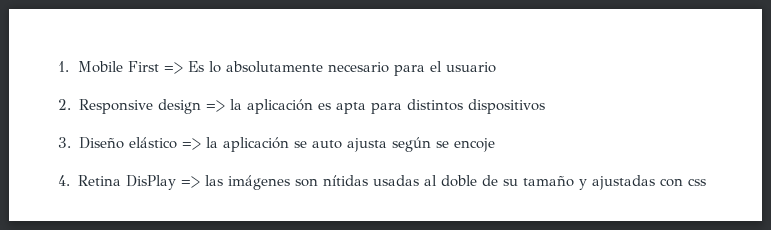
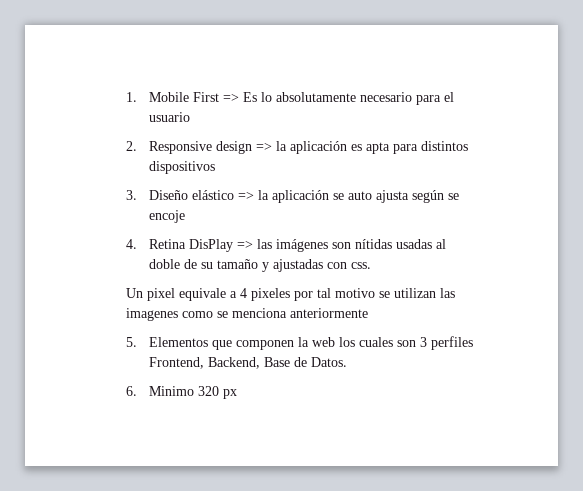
[687,178,706,186] css -> [351,262,372,269] [125,288,455,301] [125,308,368,321] [125,336,474,350] [149,357,348,369] [125,386,238,399] css. // Un pixel equivale a 4 pixeles por tal motivo se utilizan las imagenes como se menciona anteriormente // 5. Elementos que componen la web los cuales son 3 perfiles Frontend, Backend, Base de Datos. // 6. Minimo 320 px

